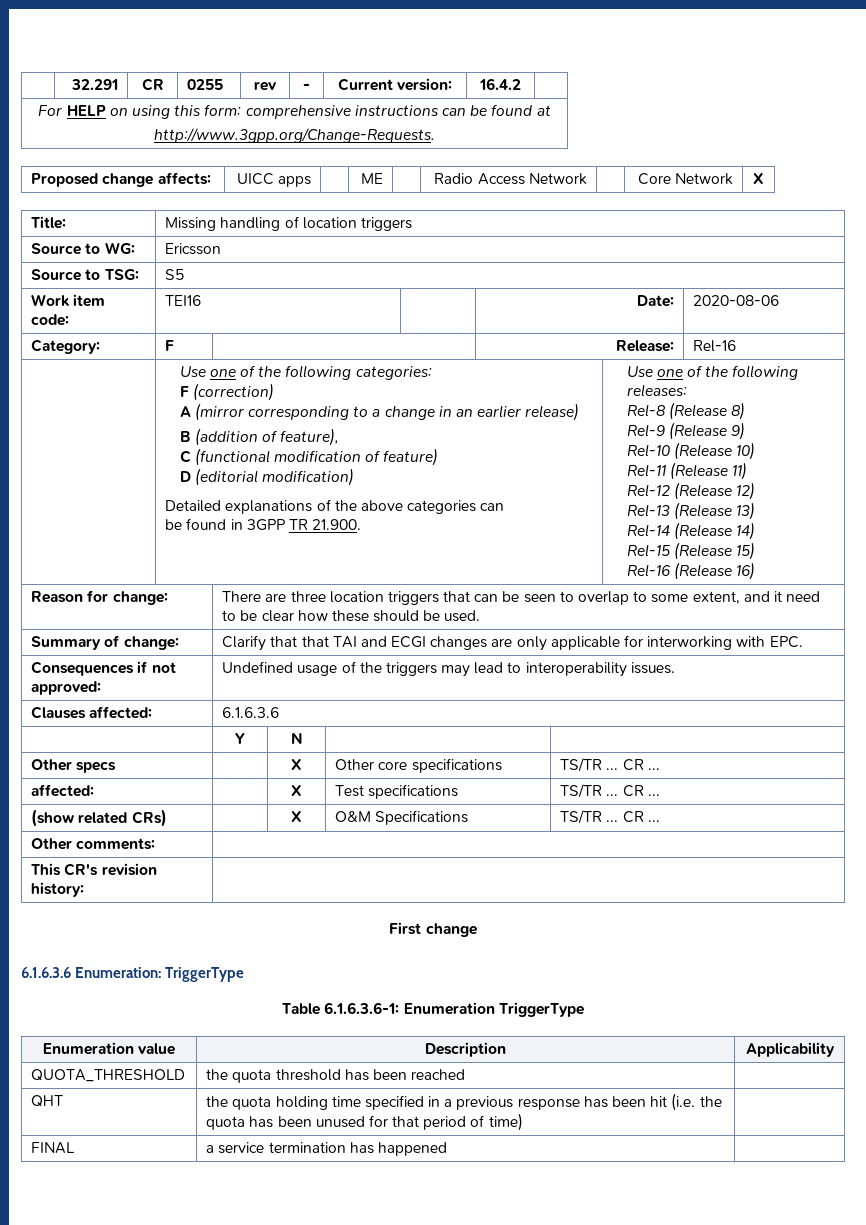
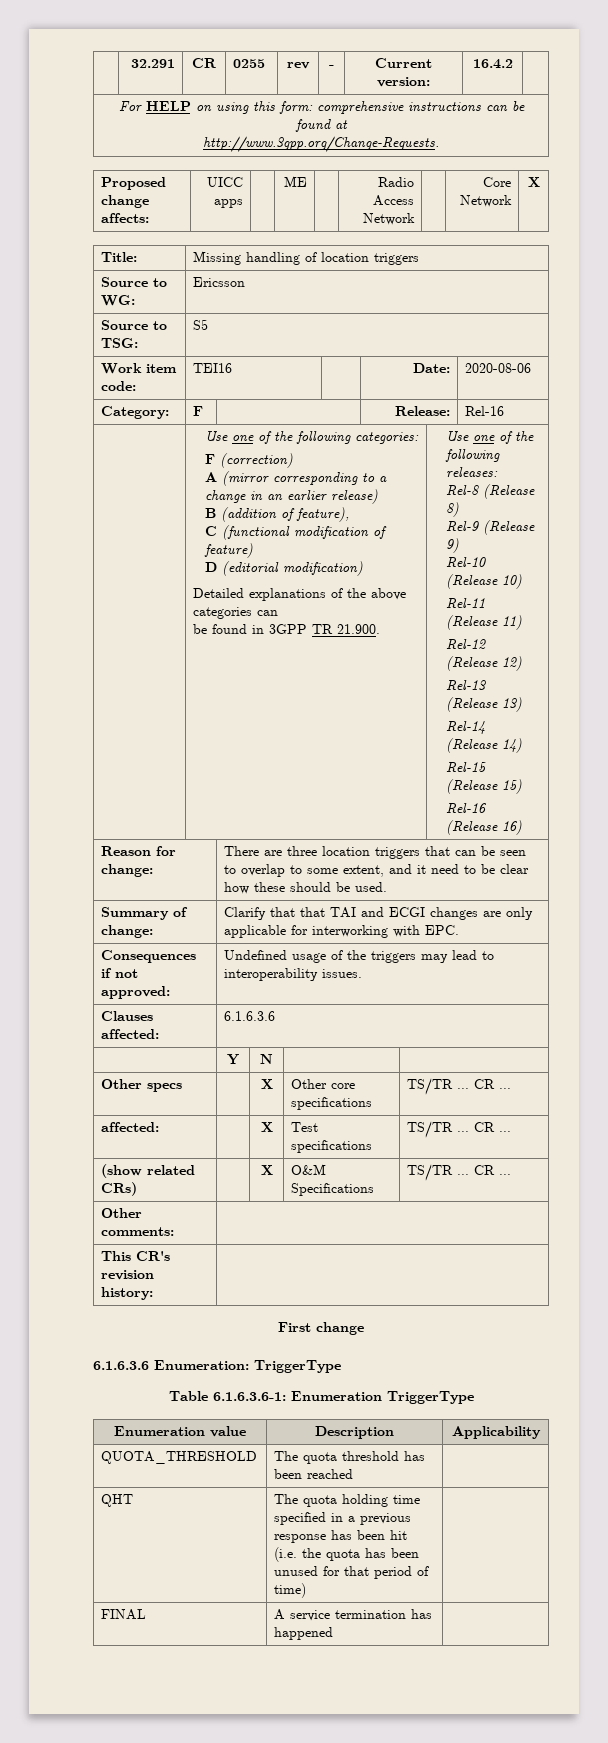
[206,1069,229,1080] the -> [274,1451,299,1461] The
[206,1096,229,1107] the -> [274,1494,299,1504] The
[206,1145,215,1153] a -> [274,1609,286,1620] A

